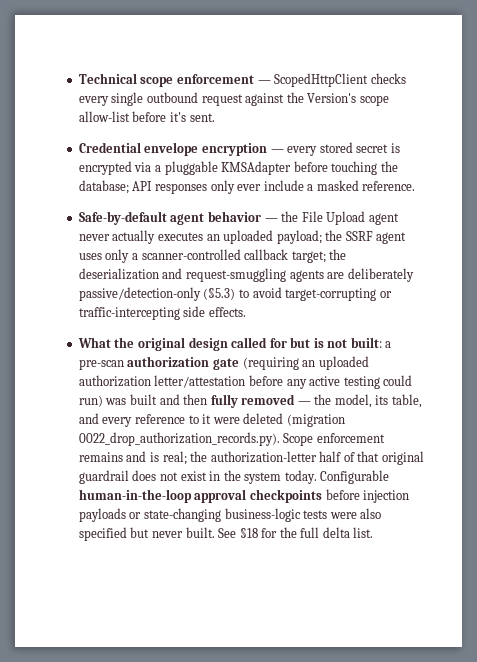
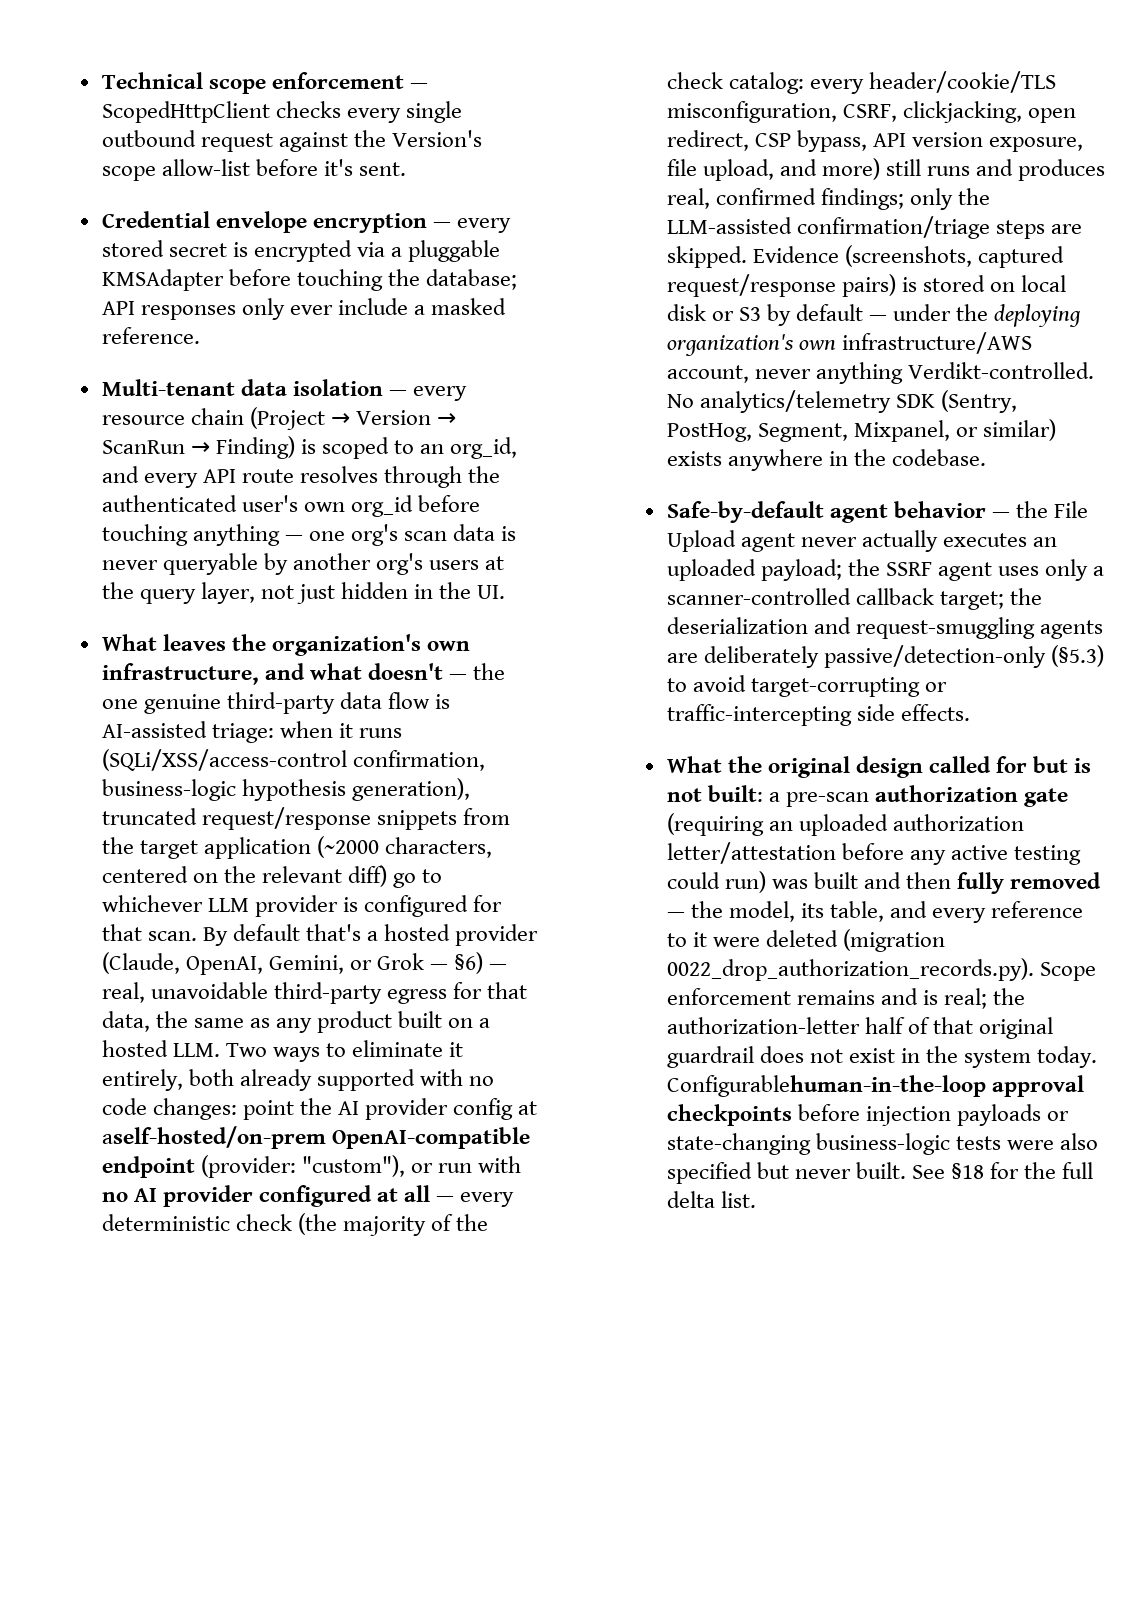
(416, 186) none -> [101,379,467,401] [101,407,457,430] [101,436,518,459] [101,466,501,488] [101,495,480,517] [101,524,517,546] [101,553,505,575] [101,582,506,604] [101,634,470,656] [101,663,506,685] [101,692,451,714] [101,721,402,743] [101,749,485,771] [101,778,470,801] [101,807,510,830] [101,836,492,859] [101,865,443,888] [101,895,503,917] [101,924,539,946] [101,952,508,975] [101,982,528,1004] [101,1011,491,1033] [101,1040,464,1062] [101,1069,495,1091] [101,1098,538,1120] [101,1126,530,1149] [101,1155,522,1178] [101,1185,515,1207] [101,1213,489,1236] [666,71,1056,94] [666,101,1076,123] [666,130,1084,152] [666,158,1106,181] [666,188,990,210] [666,216,1082,239] [666,245,1064,268] [666,274,1067,297] [666,304,1082,327] [666,332,1032,356] [666,362,1094,384] [666,390,1017,413] [666,419,1056,442] [666,449,986,471] // Multi-tenant data isolation — every resource chain (Project → Version → ScanRun → Finding) is scoped to an org_id, and every API route resolves through the authenticated user's own org_id before touching anything — one org's scan data is never queryable by another org's users at the query layer, not just hidden in the UI. // What leaves the organization's own infrastructure, and what doesn't — the one genuine third-party data flow is AI-assisted triage: when it runs (SQLi/XSS/access-control confirmation, business-logic hypothesis generation), truncated request/response snippets from the target application (~2000 characters, centered on the relevant diff) go to whichever LLM provider is configured for that scan. By default that's a hosted provider (Claude, OpenAI, Gemini, or Grok — §6) — real, unavoidable third-party egress for that data, the same as any product built on a hosted LLM. Two ways to eliminate it entirely, both already supported with no code changes: point the AI provider config at aself-hosted/on-prem OpenAI-compatible endpoint (provider: "custom"), or run with no AI provider configured at all — every deterministic check (the majority of the check catalog: every header/cookie/TLS misconfiguration, CSRF, clickjacking, open redirect, CSP bypass, API version exposure, file upload, and more) still runs and produces real, confirmed findings; only the LLM-assisted confirmation/triage steps are skipped. Evidence (screenshots, captured request/response pairs) is stored on local disk or S3 by default — under the deploying organization's own infrastructure/AWS account, never anything Verdikt-controlled. No analytics/telemetry SDK (Sentry, PostHog, Segment, Mixpanel, or similar) exists anywhere in the codebase.
[320,470,390,484] [78,489,192,503] Configurable human-in-the-loop -> [666,1075,986,1097] Configurablehuman-in-the-loop

